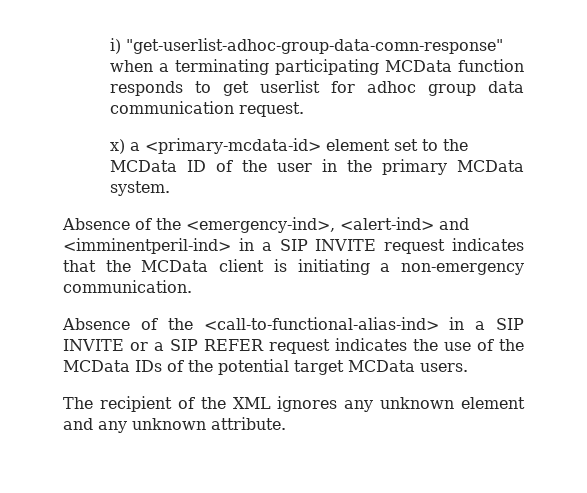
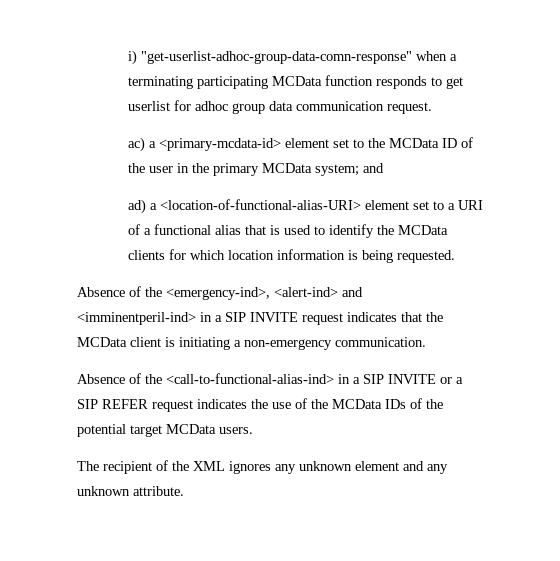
[110,139,126,154] x) -> [127,137,145,152] ac)
[110,181,171,196] system. -> [314,163,384,176] [127,199,483,214] [127,224,448,238] [127,249,455,263] system; and // ad) a <location-of-functional-alias-URI> element set to a URI of a functional alias that is used to identify the MCData clients for which location information is being requested.

